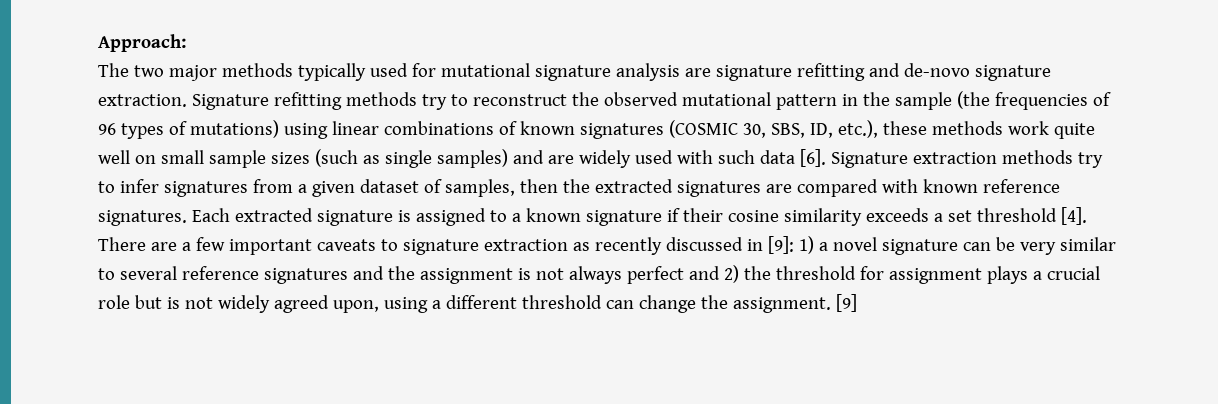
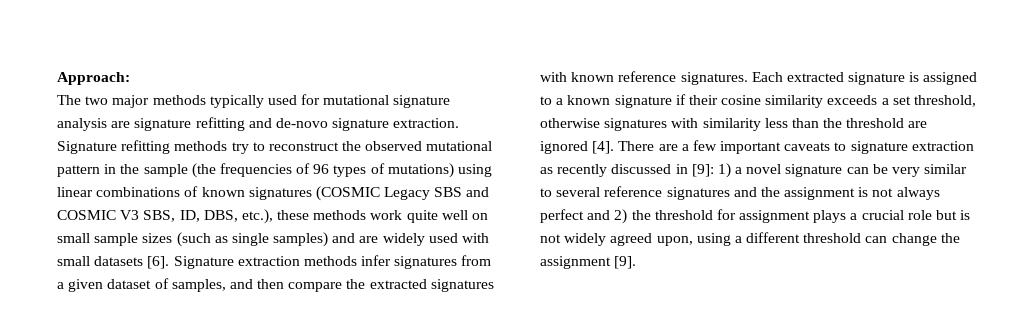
[742,123,766,138] 30, -> [384,187,490,200] [57,210,140,220] Legacy SBS and COSMIC V3
(833, 130) none -> [203,210,238,222] DBS,
[717,150,795,164] such data -> [57,256,144,266] small datasets
[1077,152,1103,168] [98,181,115,193] try to -> (357, 261) none
[519,179,558,193] then -> [229,279,343,292] and then compare
[765,179,878,197] are compared -> (494, 285) none
[976,208,1057,222] threshold -> [914,95,977,107] [540,118,928,131] [540,141,588,154] threshold, otherwise signatures with similarity less than the threshold are ignored
[732,294,857,313] assignment. [9] -> [540,256,637,269] assignment [9].

